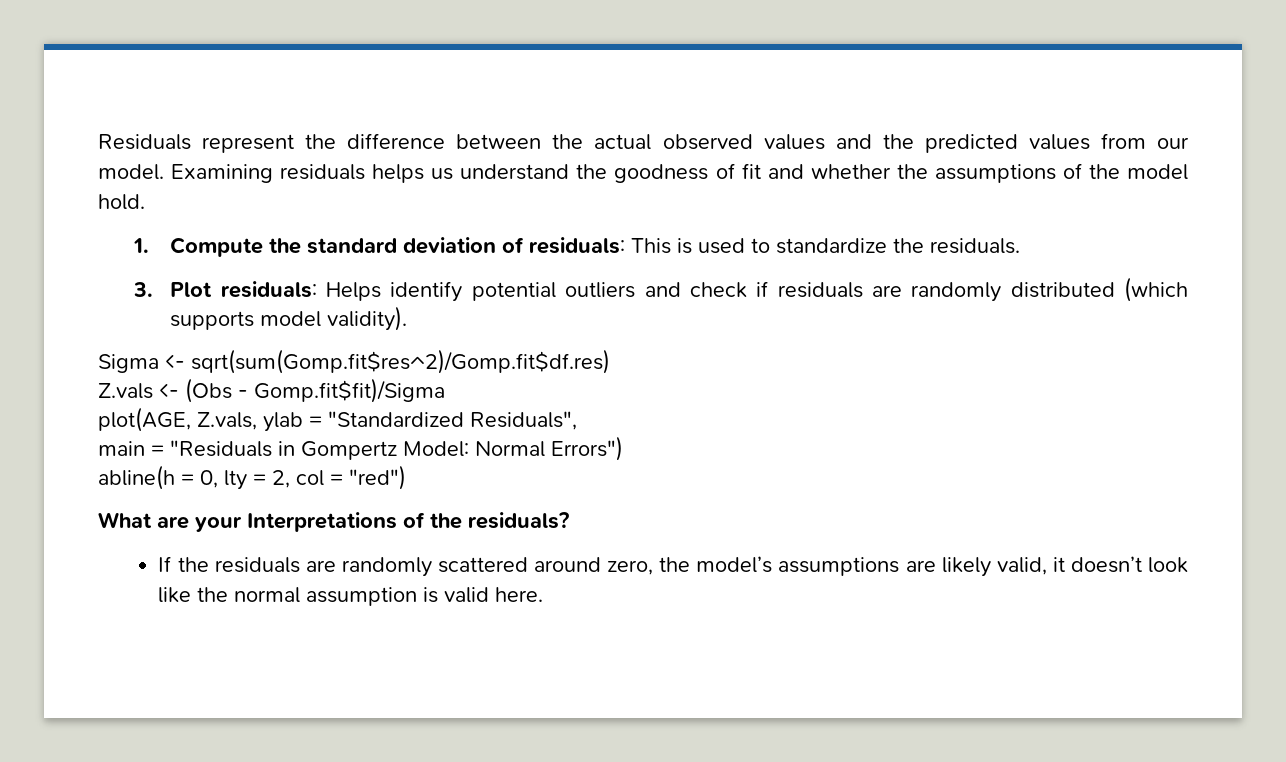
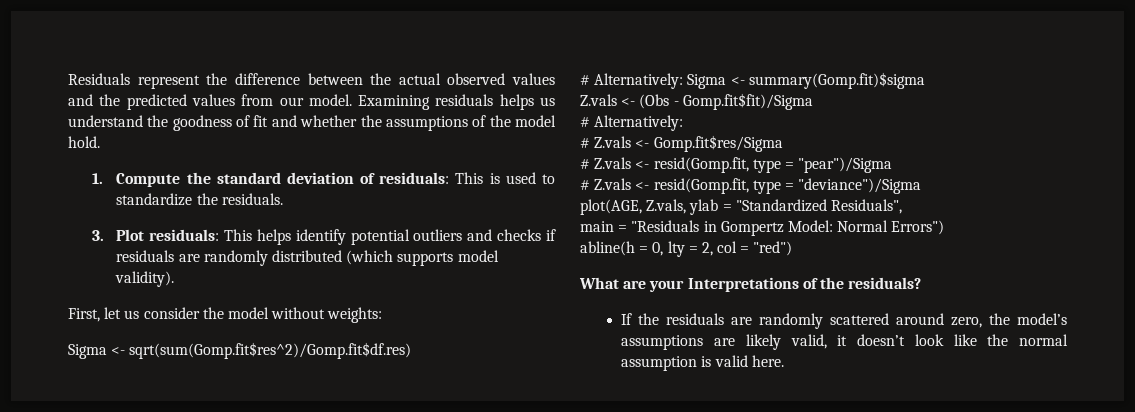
[326,282,382,301] Helps -> [224,229,291,245] This helps
[689,282,747,298] check -> [497,229,542,241] checks
[98,349,610,374] Sigma <- sqrt(sum(Gomp.fit$res^2)/Gomp.fit$df.res) -> [68,307,383,323] [68,342,412,359] [580,72,925,89] First, let us consider the model without weights: // Sigma <- sqrt(sum(Gomp.fit$res^2)/Gomp.fit$df.res) // # Alternatively: Sigma <- summary(Gomp.fit)$sigma
(445, 390) none -> [580,115,684,131] [580,135,783,152] [580,157,893,173] [580,178,922,194] // # Alternatively: // # Z.vals <- Gomp.fit$res/Sigma // # Z.vals <- resid(Gomp.fit, type = "pear")/Sigma // # Z.vals <- resid(Gomp.fit, type = "deviance")/Sigma

